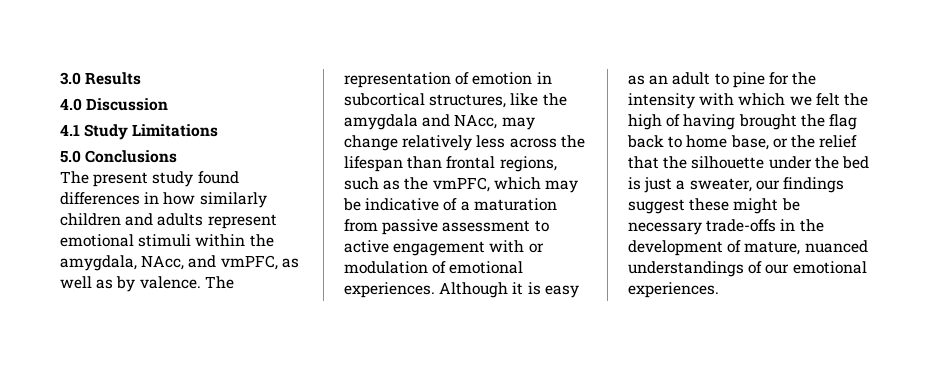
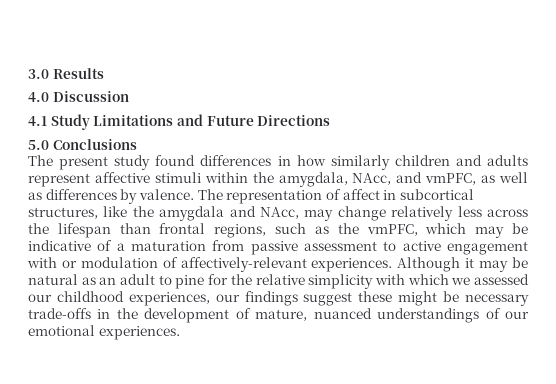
(219, 130) none -> [176,114,331,126] and Future Directions
[60,234,134,247] emotional -> [94,172,150,183] affective
(114, 284) none -> [45,189,117,200] differences
[472,72,533,85] emotion -> [342,189,380,200] affect
[449,261,524,274] emotional -> [180,257,307,272] affectively-relevant
[527,282,579,298] is easy -> [479,257,529,272] [28,274,78,285] may be natural
[628,93,695,109] intensity -> [255,274,374,289] relative simplicity
[815,93,868,106] [628,114,857,130] [627,135,858,150] [628,156,869,169] [628,177,752,193] felt the high of having brought the flag back to home base, or the relief that the silhouette under the bed is just a sweater, -> [473,274,529,285] [28,291,210,306] assessed our childhood experiences,

